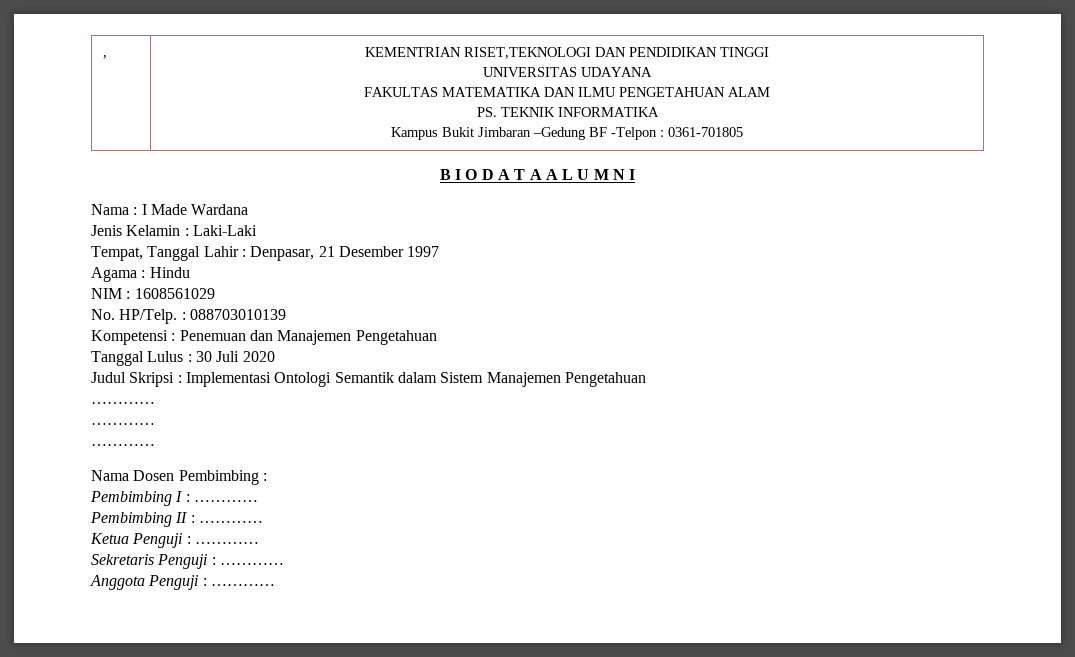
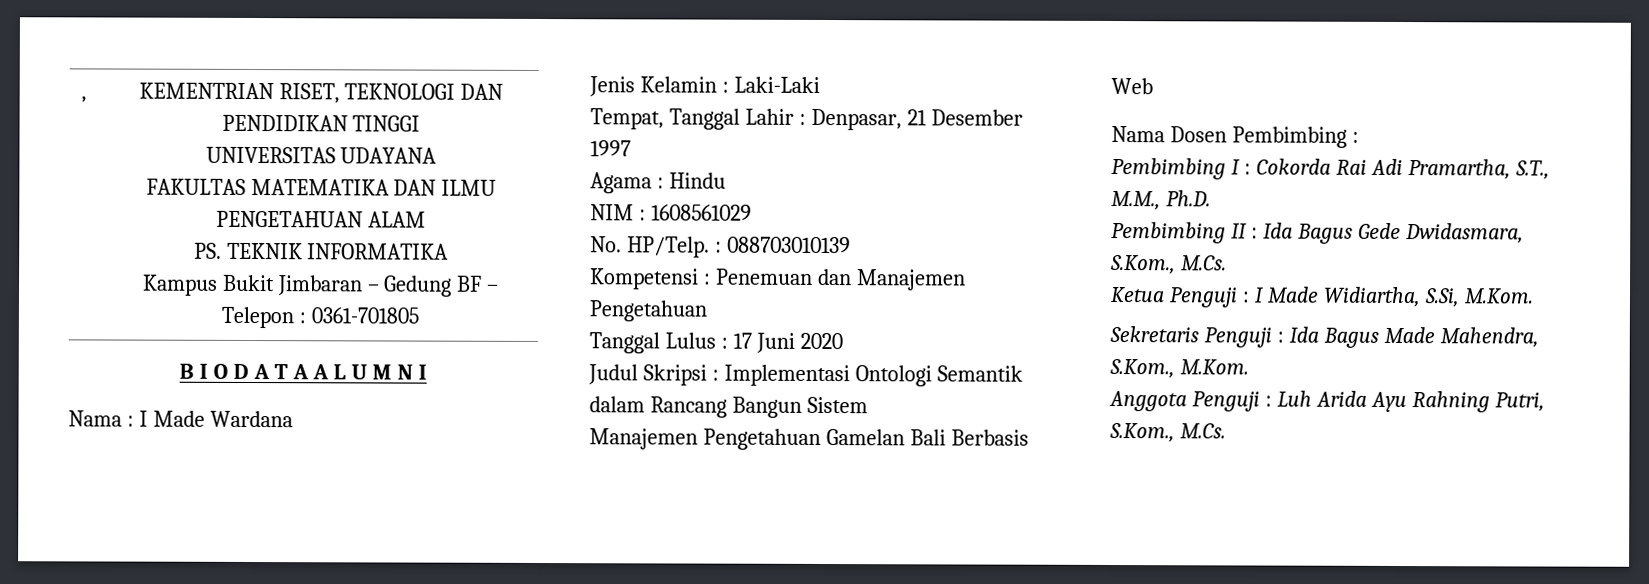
[464,47,591,59] RISET,TEKNOLOGI -> [278,83,456,104] RISET, TEKNOLOGI
[533,127,657,140] –Gedung BF -Telpon -> [366,275,500,297] [221,306,295,329] – Gedung BF – Telepon
[195,351,240,362] 30 Juli -> [732,332,795,353] 17 Juni
(437, 377) none -> [649,396,802,418] Rancang Bangun
[486,372,646,387] [91,402,155,404] [91,423,155,425] [91,444,155,446] Manajemen Pengetahuan // ………… // ………… // ………… -> [589,428,1029,450] [1111,78,1153,95] // Manajemen Pengetahuan Gamelan Bali Berbasis Web
[193,500,258,502] [90,512,263,527] [90,533,259,548] [91,554,284,569] [90,575,275,590] ………… // Pembimbing II : ………… // Ketua Penguji : ………… // Sekretaris Penguji : ………… // Anggota Penguji : ………… -> [1255,158,1550,180] [1111,190,1211,211] [1111,222,1524,244] [1110,254,1227,275] [1110,286,1534,308] [1109,325,1539,348] [1109,358,1249,379] [1109,390,1545,413] [1109,422,1226,443] Cokorda Rai Adi Pramartha, S.T., M.M., Ph.D. // Pembimbing II : Ida Bagus Gede Dwidasmara, S.Kom., M.Cs. // Ketua Penguji : I Made Widiartha, S.Si, M.Kom. // Sekretaris Penguji : Ida Bagus Made Mahendra, S.Kom., M.Kom. // Anggota Penguji : Luh Arida Ayu Rahning Putri, S.Kom., M.Cs.

